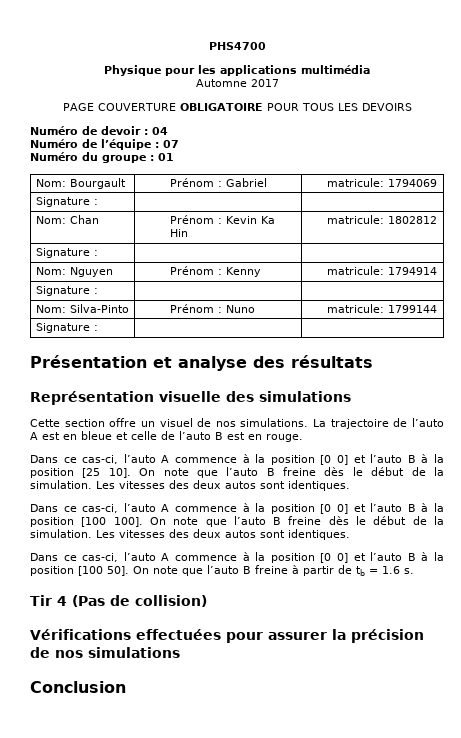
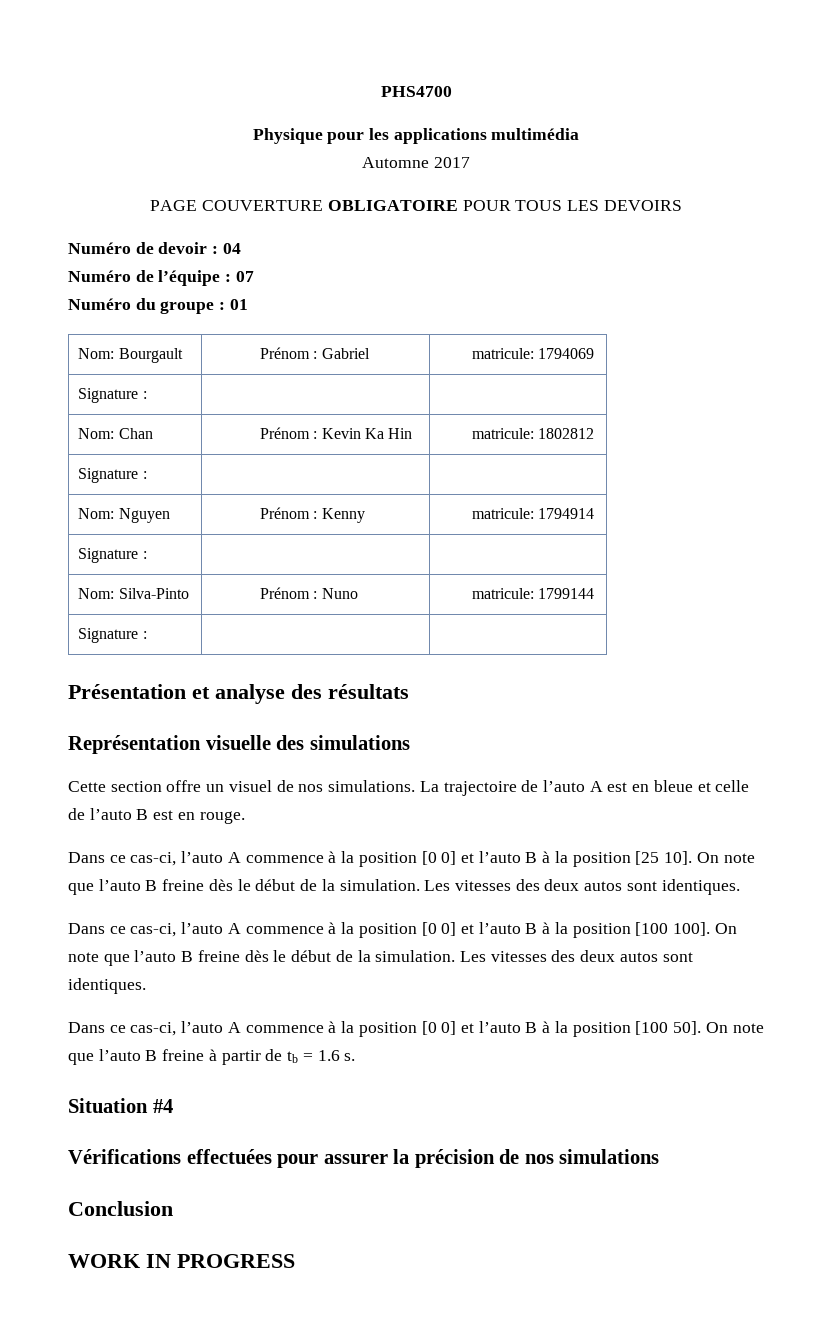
[30,595,207,607] Tir 4 (Pas de collision) -> [68,1098,173,1113] Situation #4
(126, 687) none -> [68,1254,295,1268] // WORK IN PROGRESS

